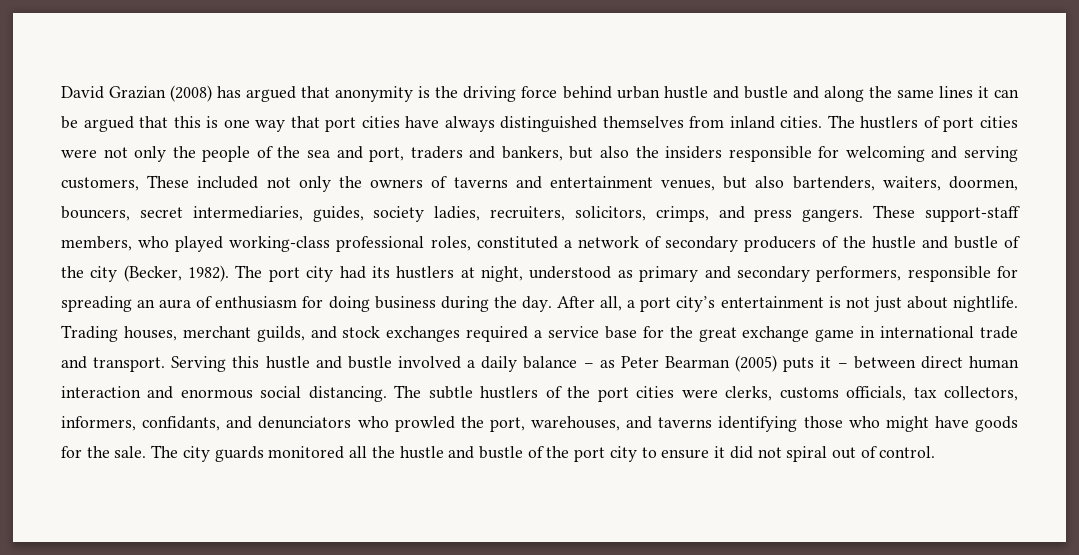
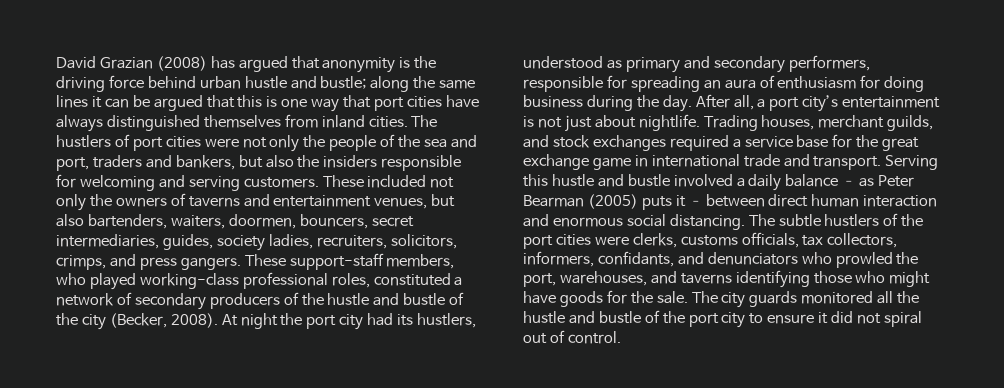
[743,86,819,99] bustle and -> [320,76,367,89] bustle;
[61,177,139,191] customers, -> [243,177,319,188] customers.
[188,265,263,282] 1982). The -> [170,313,303,329] 2008). At night the
[396,266,524,282] hustlers at night, -> [417,313,477,328] hustlers,

